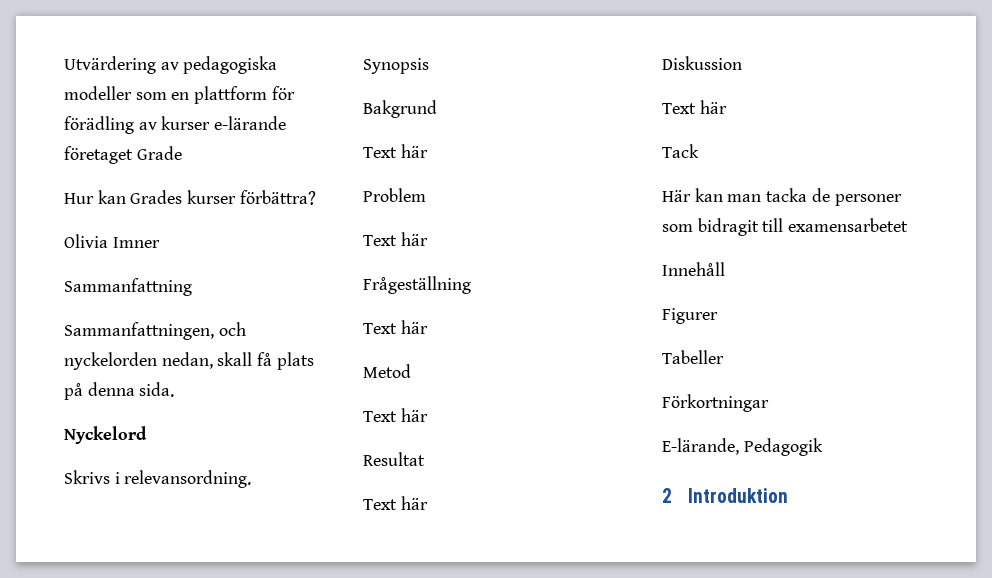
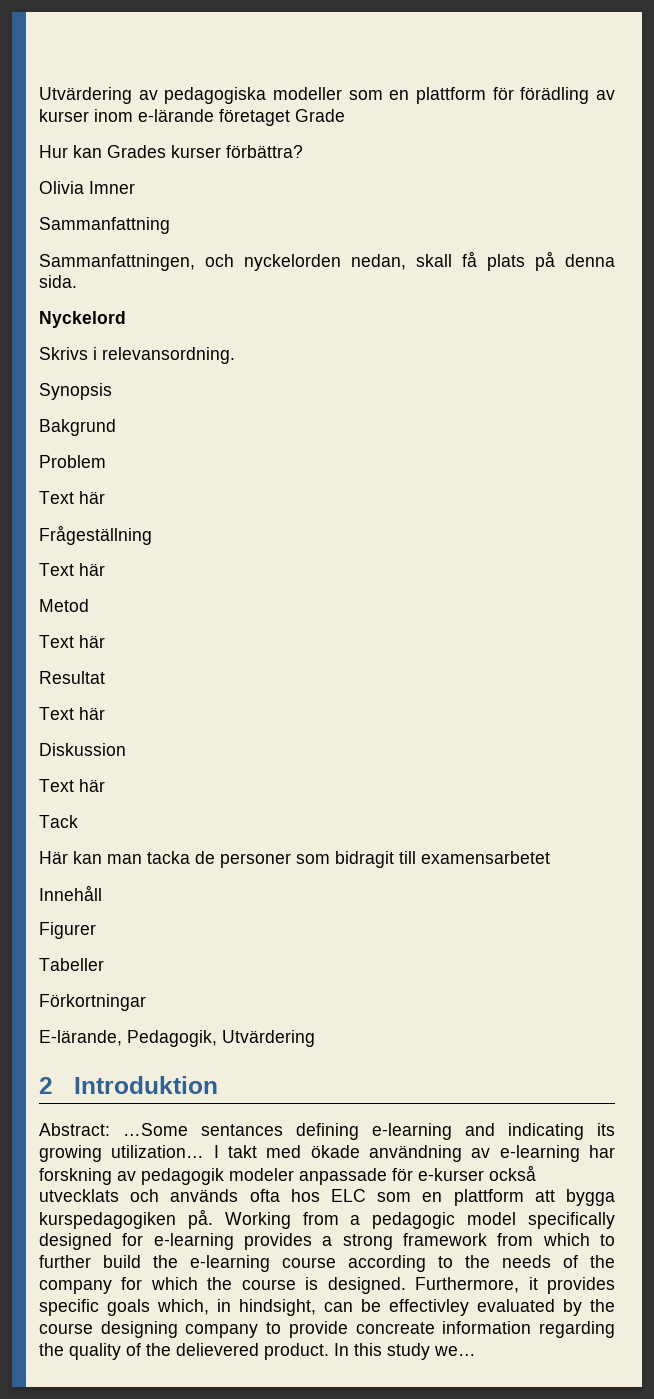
(211, 123) none -> [94,109,133,122] inom
[363,144,428,158] // Text här -> (116, 427) none
[743,438,823,456] Pedagogik -> [127,1030,315,1047] Pedagogik, Utvärdering
(788, 495) none -> [39,1123,615,1140] [39,1145,615,1162] [39,1165,536,1185] [39,1189,615,1206] [39,1209,615,1229] [39,1233,615,1250] [39,1255,615,1272] [39,1277,616,1294] [39,1299,615,1316] [39,1321,615,1338] [39,1343,476,1360] // Abstract: …Some sentances defining e-learning and indicating its growing utilization… I takt med ökade användning av e-learning har forskning av pedagogik modeler anpassade för e-kurser också utvecklats och används ofta hos ELC som en plattform att bygga kurspedagogiken på. Working from a pedagogic model specifically designed for e-learning provides a strong framework from which to further build the e-learning course according to the needs of the company for which the course is designed. Furthermore, it provides specific goals which, in hindsight, can be effectivley evaluated by the course designing company to provide concreate information regarding the quality of the delievered product. In this study we…

